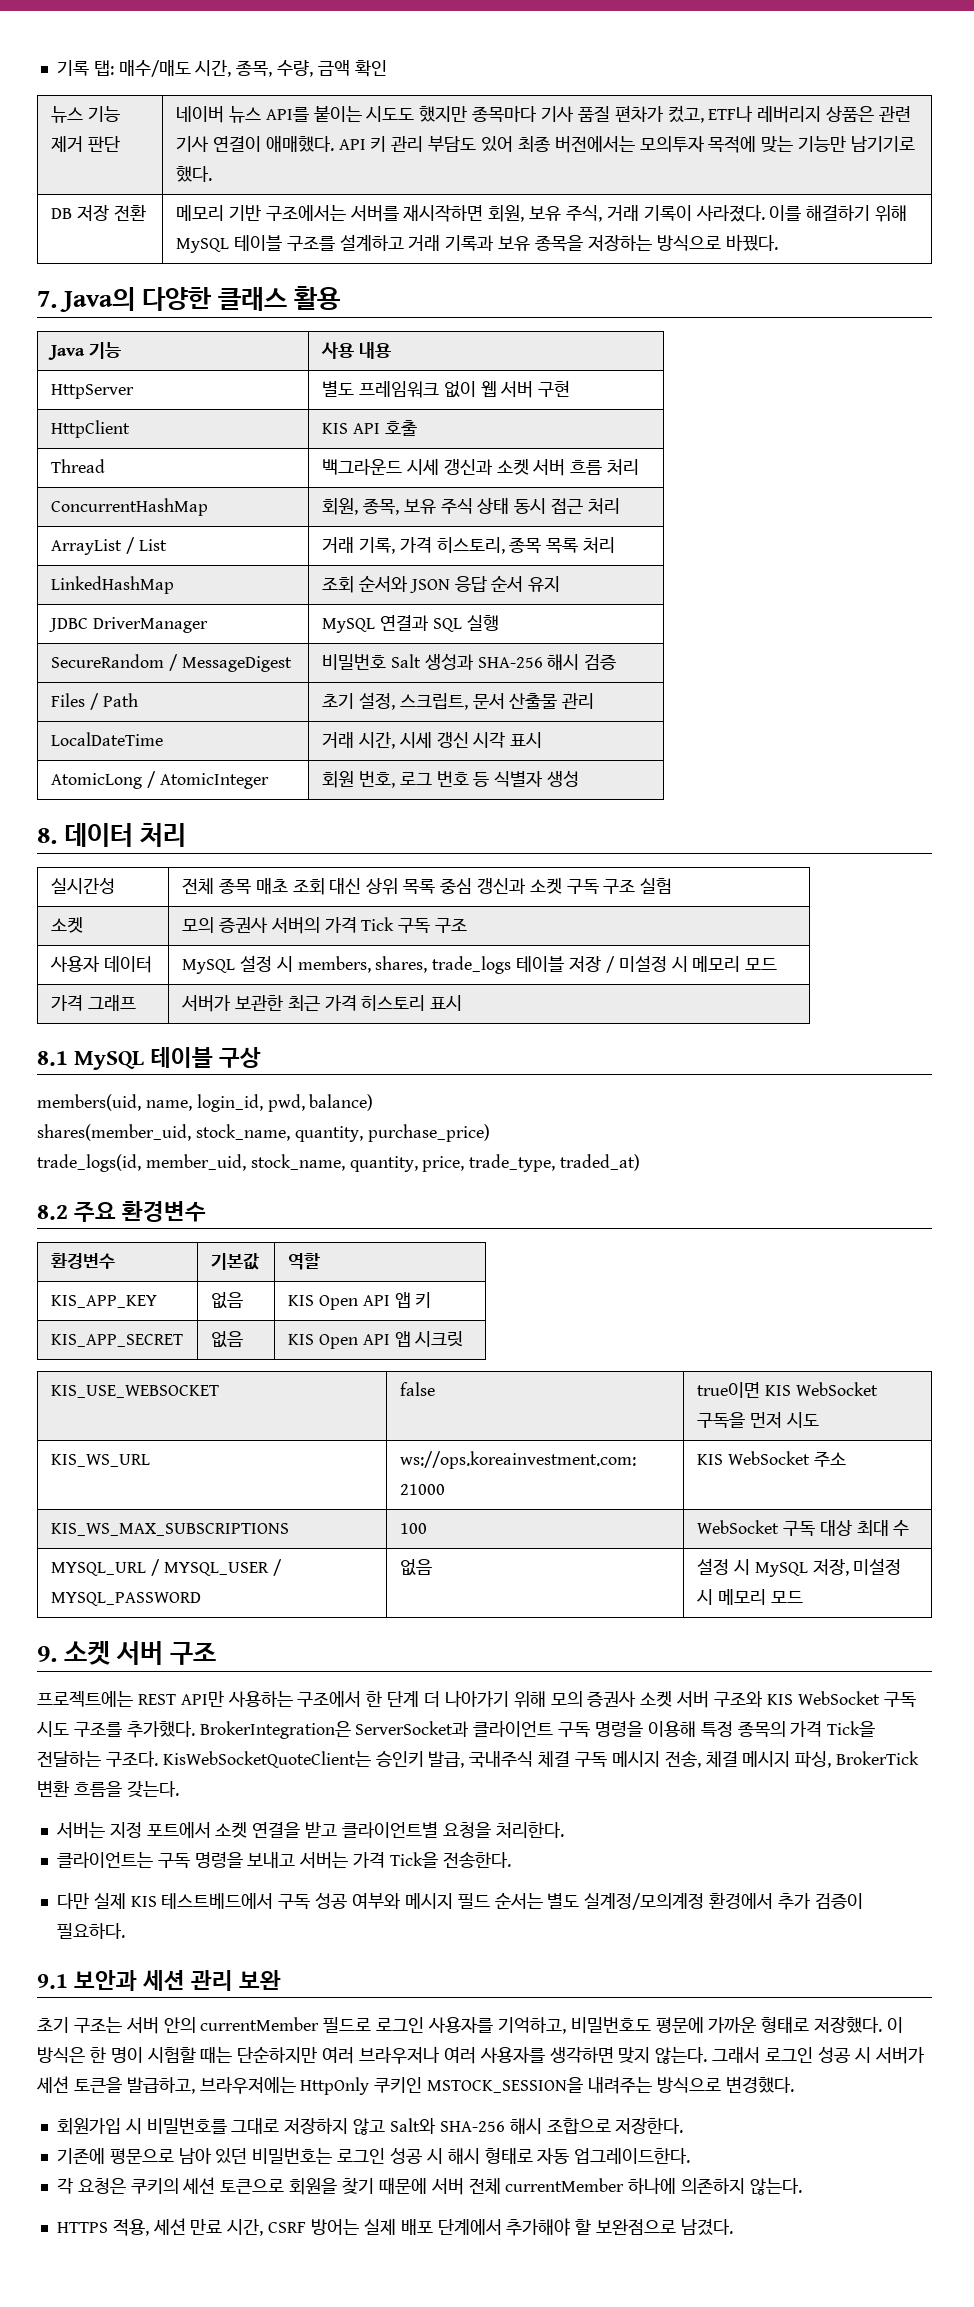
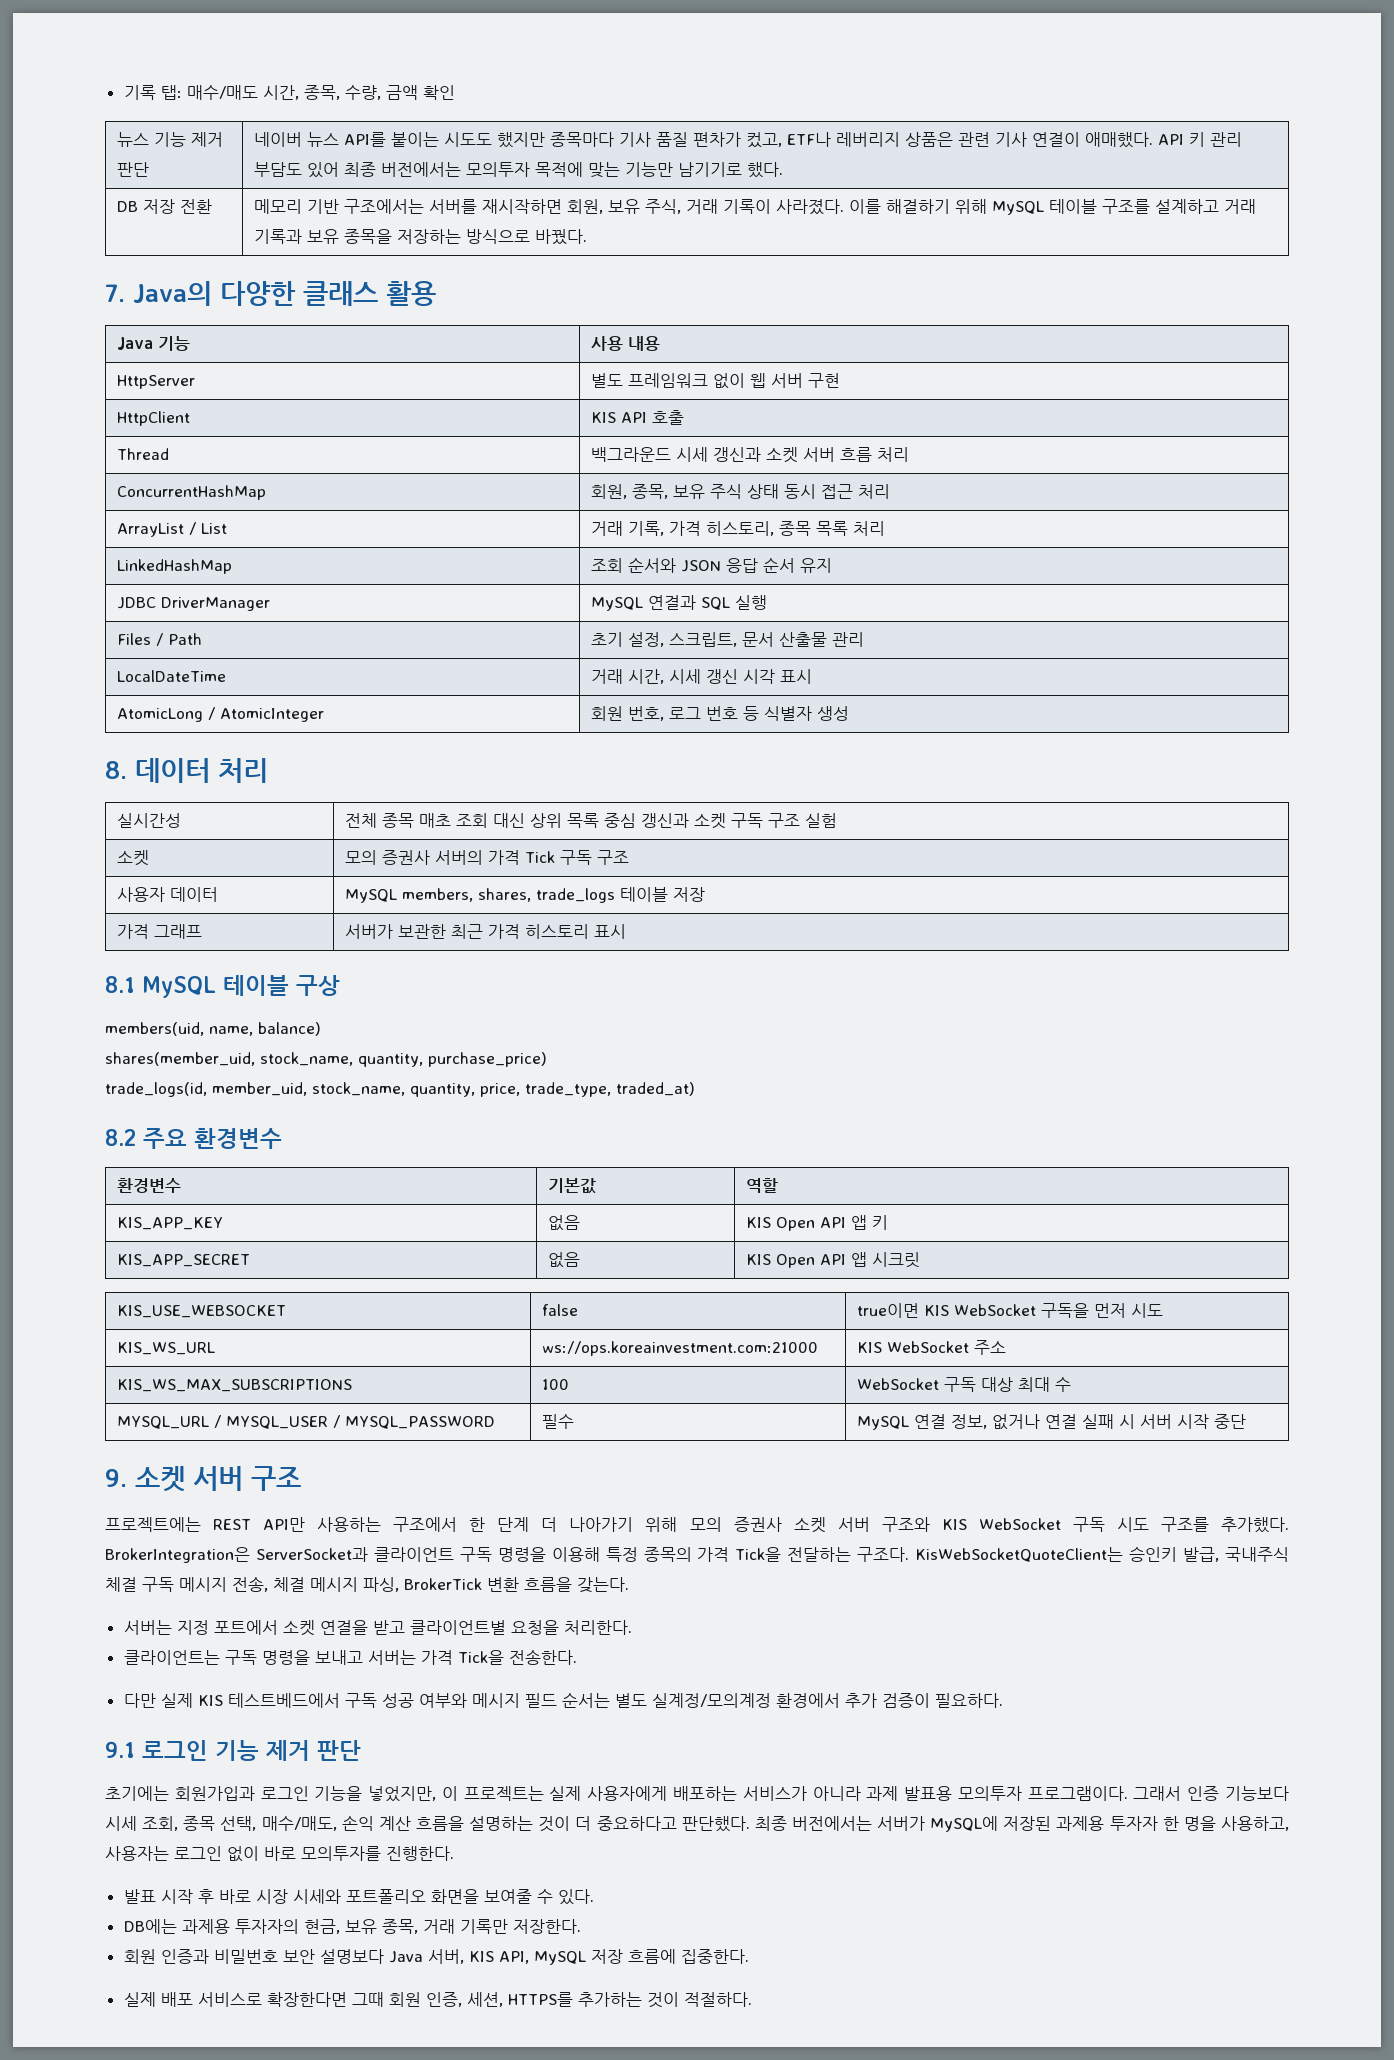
[50,654,292,672] [321,654,617,670] // SecureRandom / MessageDigest | 비밀번호 Salt 생성과 SHA-256 해시 검증 -> (767, 602) none
[239,955,293,972] 설정 시 -> (397, 896) none
[605,955,778,973] / 미설정 시 메모리 모드 -> (705, 894) none
[196,1094,305,1112] login_id, pwd, -> (253, 1031) none
[399,1559,432,1576] [696,1558,902,1577] [696,1589,803,1605] 없음 | 설정 시 MySQL 저장, 미설정 시 메모리 모드 -> [541,1414,574,1429] [856,1414,1246,1430] 필수 | MySQL 연결 정보, 없거나 연결 실패 시 서버 시작 중단
[74,1970,282,1991] [37,2016,904,2034] [37,2046,925,2064] [36,2076,794,2095] [56,2118,684,2135] [56,2147,691,2164] [56,2177,802,2195] [56,2218,733,2236] 보안과 세션 관리 보완 // 초기 구조는 서버 안의 currentMember 필드로 로그인 사용자를 기억하고, 비밀번호도 평문에 가까운 형태로 저장했다. 이 방식은 한 명이 시험할 때는 단순하지만 여러 브라우저나 여러 사용자를 생각하면 맞지 않는다. 그래서 로그인 성공 시 서버가 세션 토큰을 발급하고, 브라우저에는 HttpOnly 쿠키인 MSTOCK_SESSION을 내려주는 방식으로 변경했다. // 회원가입 시 비밀번호를 그대로 저장하지 않고 Salt와 SHA-256 해시 조합으로 저장한다. // 기존에 평문으로 남아 있던 비밀번호는 로그인 성공 시 해시 형태로 자동 업그레이드한다. // 각 요청은 쿠키의 세션 토큰으로 회원을 찾기 때문에 서버 전체 currentMember 하나에 의존하지 않는다. // HTTPS 적용, 세션 만료 시간, CSRF 방어는 실제 배포 단계에서 추가해야 할 보완점으로 남겼다. -> [142,1740,361,1761] [105,1786,1290,1802] [105,1815,1290,1832] [105,1846,454,1862] [123,1889,594,1905] [123,1919,581,1934] [123,1949,749,1965] [123,1992,752,2008] 로그인 기능 제거 판단 // 초기에는 회원가입과 로그인 기능을 넣었지만, 이 프로젝트는 실제 사용자에게 배포하는 서비스가 아니라 과제 발표용 모의투자 프로그램이다. 그래서 인증 기능보다 시세 조회, 종목 선택, 매수/매도, 손익 계산 흐름을 설명하는 것이 더 중요하다고 판단했다. 최종 버전에서는 서버가 MySQL에 저장된 과제용 투자자 한 명을 사용하고, 사용자는 로그인 없이 바로 모의투자를 진행한다. // 발표 시작 후 바로 시장 시세와 포트폴리오 화면을 보여줄 수 있다. // DB에는 과제용 투자자의 현금, 보유 종목, 거래 기록만 저장한다. // 회원 인증과 비밀번호 보안 설명보다 Java 서버, KIS API, MySQL 저장 흐름에 집중한다. // 실제 배포 서비스로 확장한다면 그때 회원 인증, 세션, HTTPS를 추가하는 것이 적절하다.

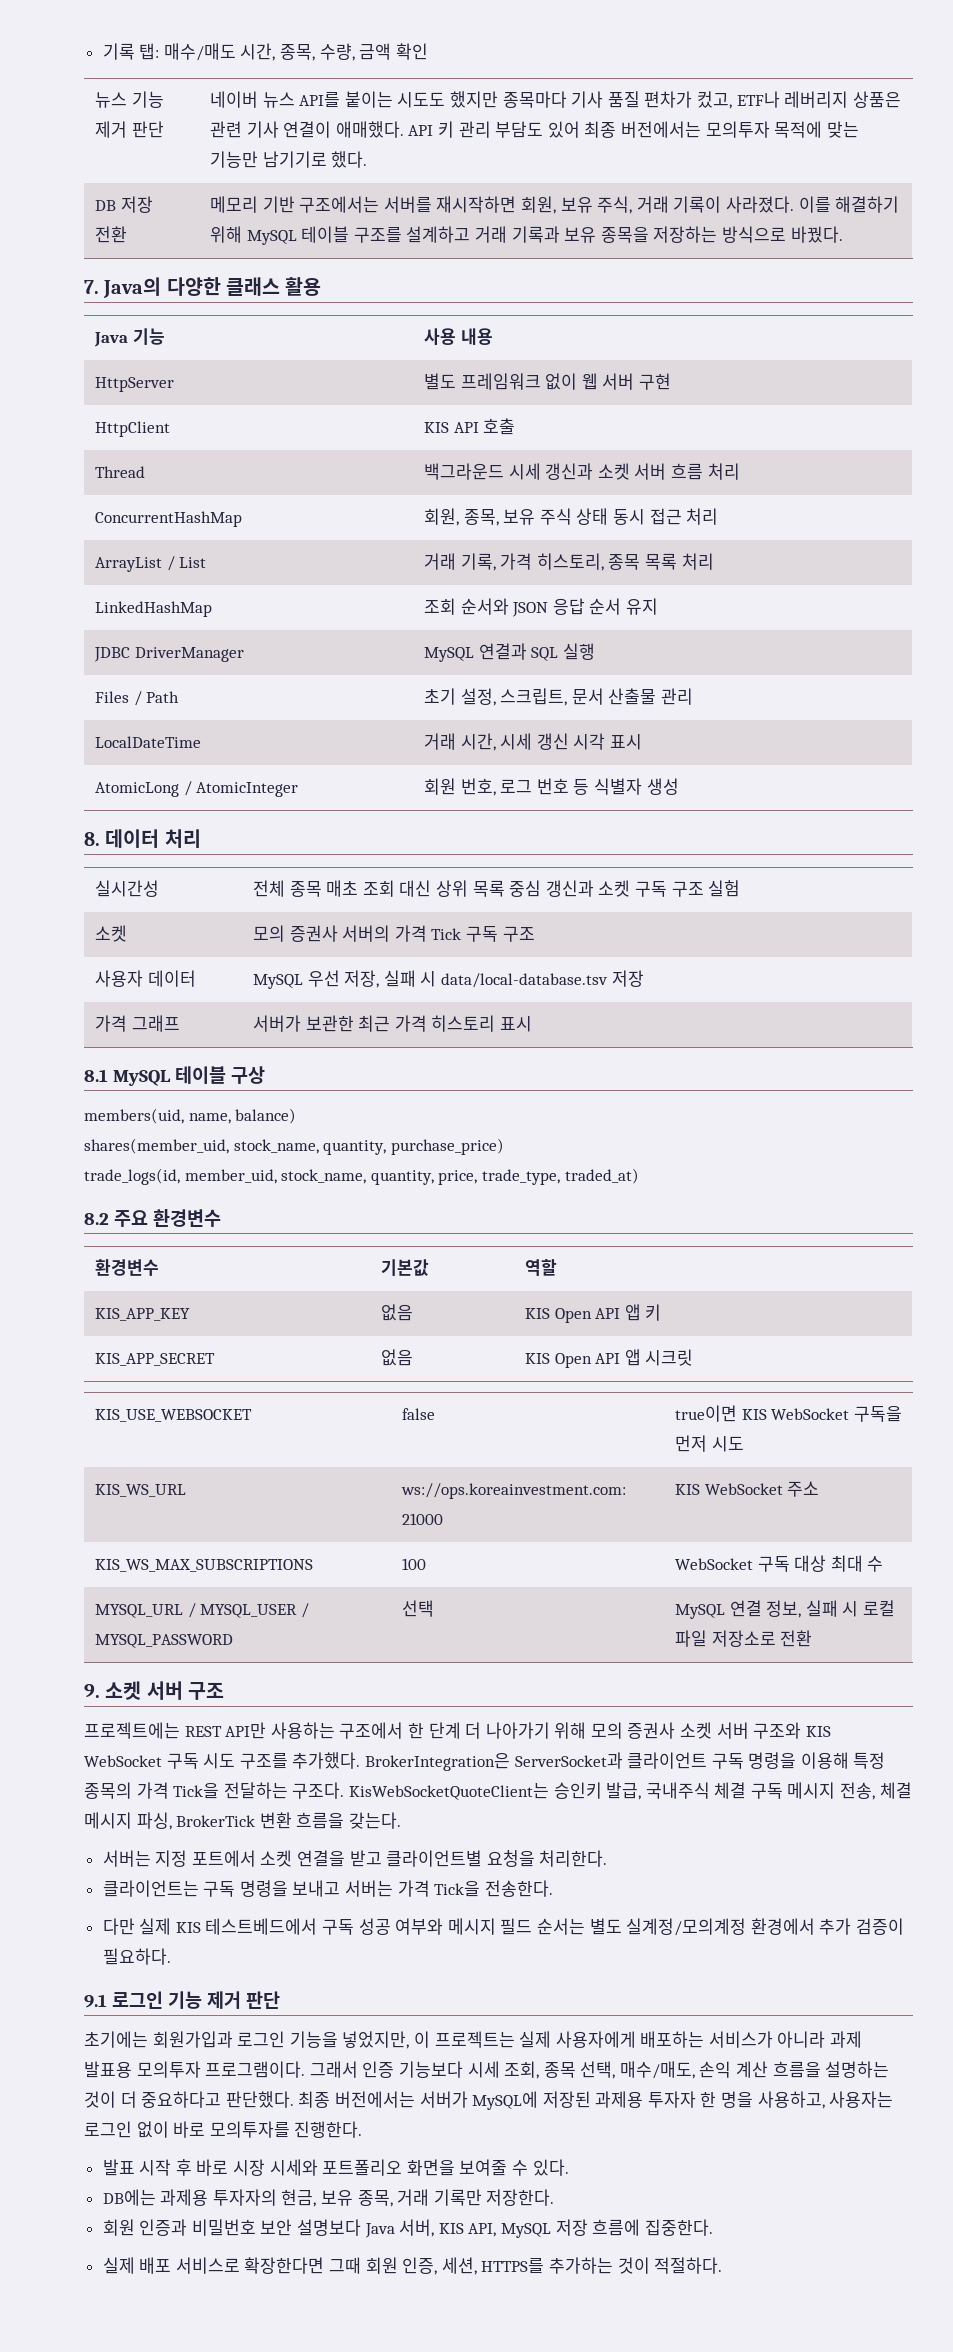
[401,887,668,903] members, shares, trade_logs 테이블 -> [307,970,609,988] 우선 저장, 실패 시 data/local-database.tsv
[541,1414,574,1429] 필수 -> [402,1600,435,1617] 선택
[991,1414,1246,1430] 없거나 연결 실패 시 서버 시작 중단 -> [805,1600,896,1617] [675,1630,813,1647] 실패 시 로컬 파일 저장소로 전환

